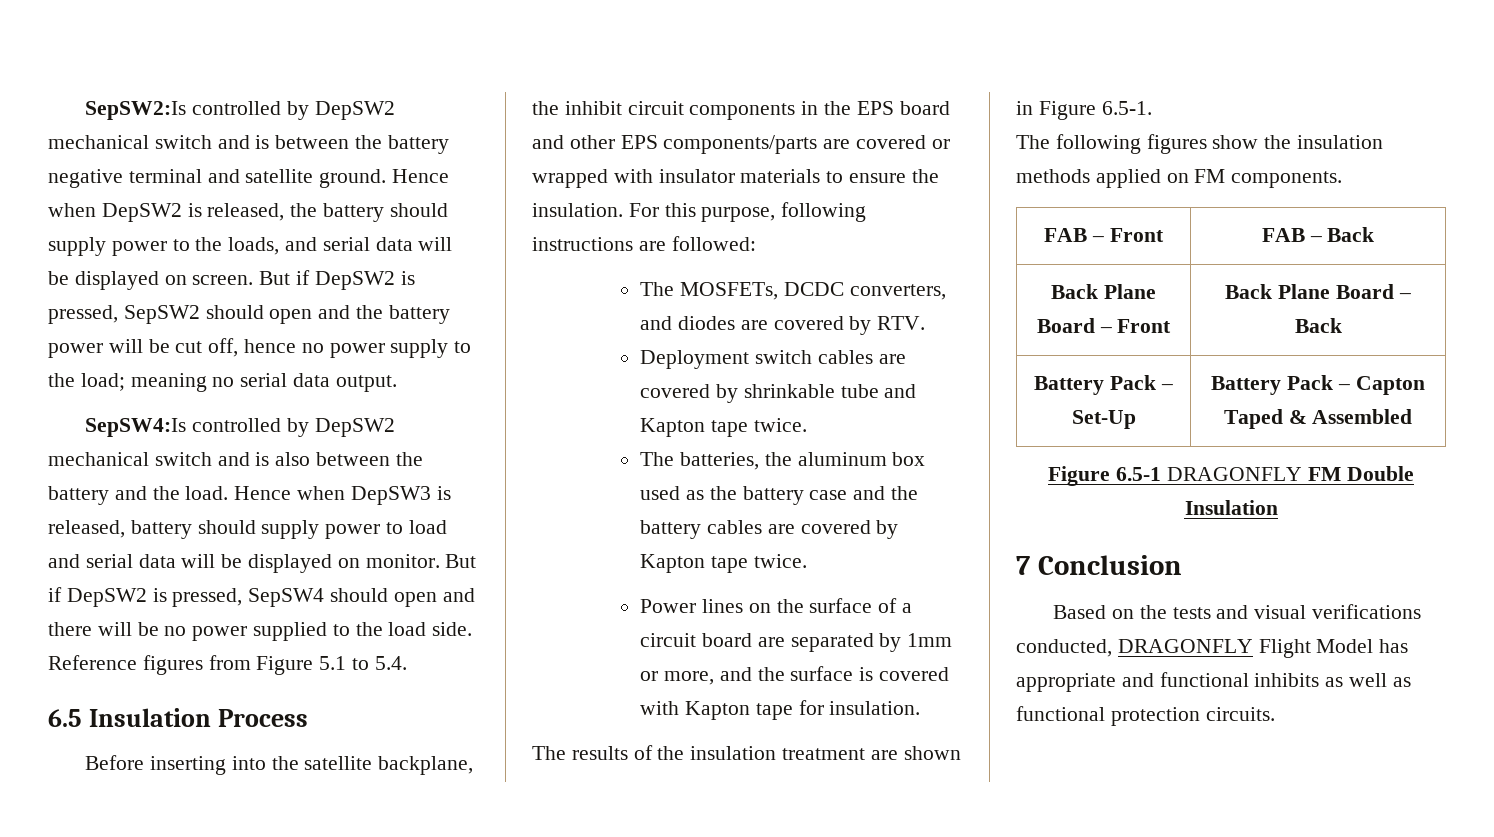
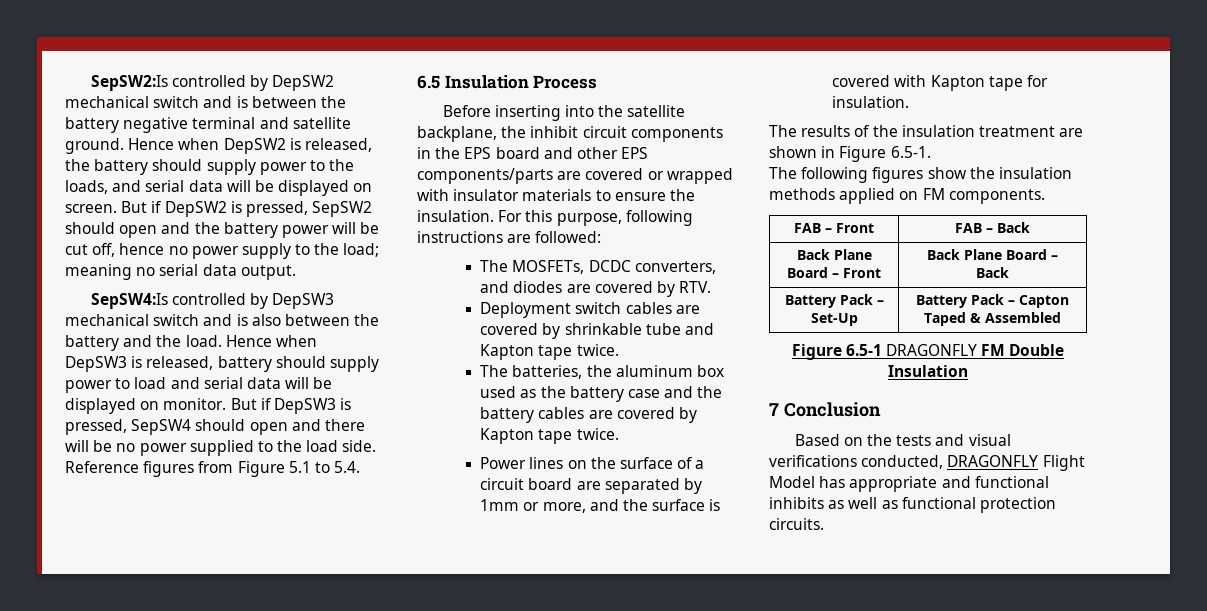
[314,418,395,437] DepSW2 -> [272,293,335,309] DepSW3
[66,588,147,607] DepSW2 -> [273,398,336,414] DepSW3

